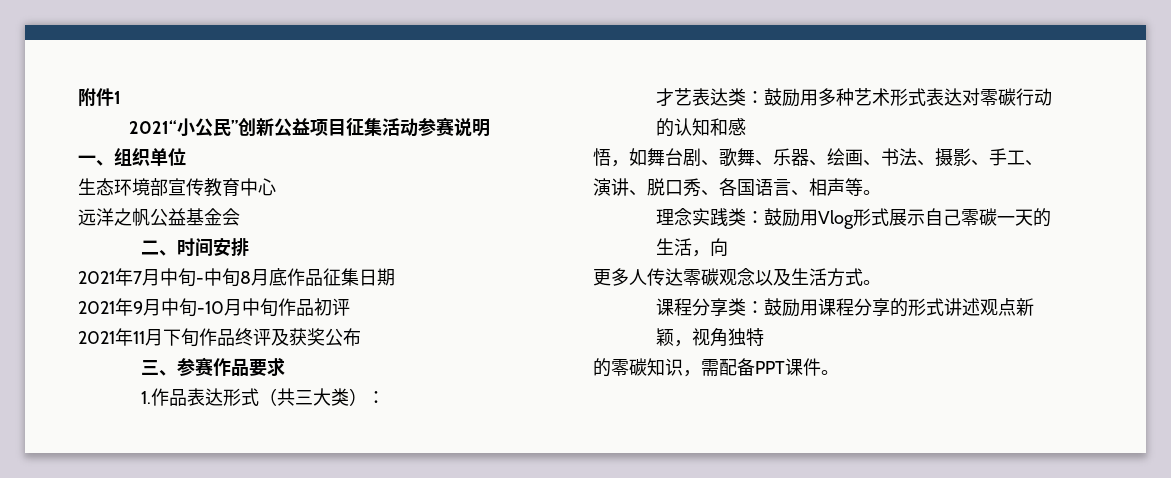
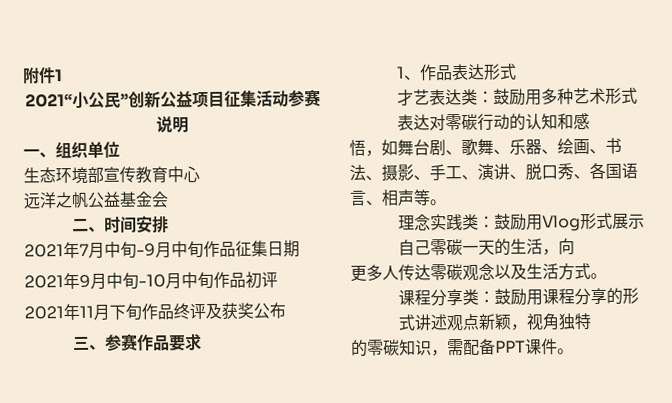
[196,268,287,287] -中旬8月底 -> [136,241,204,259] -9月中旬
[140,391,151,404] 1. -> [395,66,421,81] 1、
[258,388,385,406] （共三大类）： -> (517, 71) none

